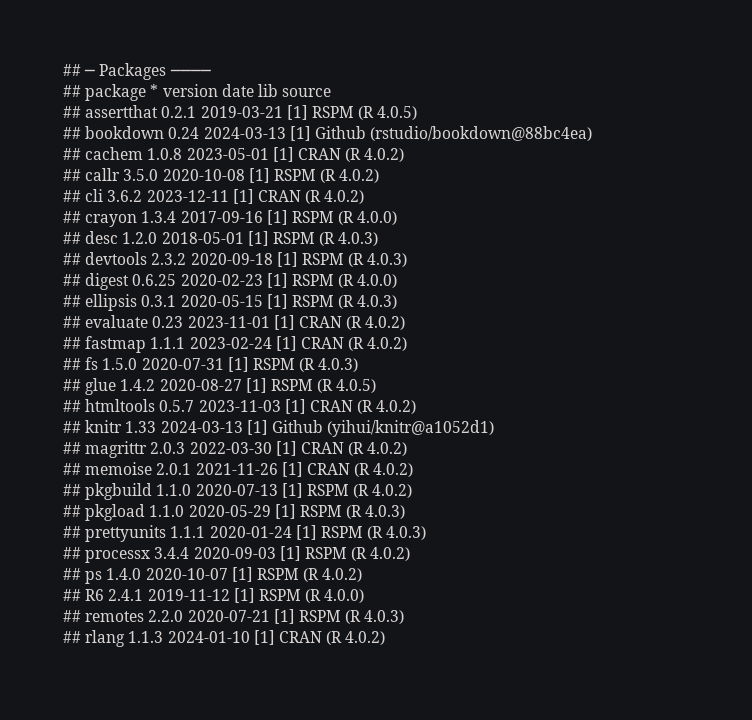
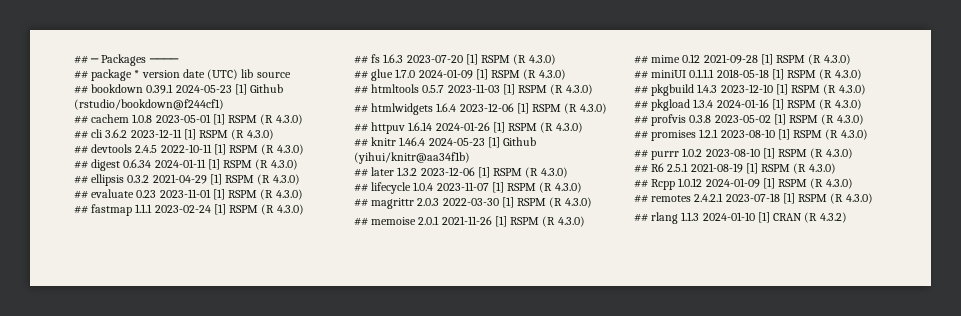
(254, 90) none -> [207,69,239,80] (UTC)
[63,105,418,120] // ## assertthat 0.2.1 2019-03-21 [1] RSPM (R 4.0.5) -> (291, 75) none
[168,126,593,141] 0.24 2024-03-13 [1] Github (rstudio/bookdown@88bc4ea) -> [146,84,284,95] [74,99,224,110] 0.39.1 2024-05-23 [1] Github (rstudio/bookdown@f244cf1)
[297,148,405,162] [63,168,380,183] CRAN (R 4.0.2) // ## callr 3.5.0 2020-10-08 [1] RSPM (R 4.0.2) -> [228,114,303,125] RSPM (R 4.3.0)
[257,190,365,204] [63,210,398,227] [63,231,379,246] [63,252,408,267] [63,273,398,290] [63,294,398,311] CRAN (R 4.0.2) // ## crayon 1.3.4 2017-09-16 [1] RSPM (R 4.0.0) // ## desc 1.2.0 2018-05-01 [1] RSPM (R 4.0.3) // ## devtools 2.3.2 2020-09-18 [1] RSPM (R 4.0.3) // ## digest 0.6.25 2020-02-23 [1] RSPM (R 4.0.0) // ## ellipsis 0.3.1 2020-05-15 [1] RSPM (R 4.0.3) -> [199,129,274,140] [74,144,304,155] [74,159,298,171] [74,174,300,186] RSPM (R 4.3.0) // ## devtools 2.4.5 2022-10-11 [1] RSPM (R 4.3.0) // ## digest 0.6.34 2024-01-11 [1] RSPM (R 4.3.0) // ## ellipsis 0.3.2 2021-04-29 [1] RSPM (R 4.3.0)
[298,316,406,330] CRAN (R 4.0.2) -> [228,189,303,200] RSPM (R 4.3.0)
[300,337,408,351] CRAN (R 4.0.2) -> [229,204,304,215] RSPM (R 4.3.0)
[102,357,359,372] 1.5.0 2020-07-31 [1] RSPM (R 4.0.3) -> [383,54,556,65] 1.6.3 2023-07-20 [1] RSPM (R 4.3.0)
[120,378,377,393] 1.4.2 2020-08-27 [1] RSPM (R 4.0.5) -> [395,69,566,80] 1.7.0 2024-01-09 [1] RSPM (R 4.3.0)
[309,400,417,414] [63,420,495,437] CRAN (R 4.0.2) // ## knitr 1.33 2024-03-13 [1] Github (yihui/knitr@a1052d1) -> [518,84,593,95] [354,103,607,115] [354,122,583,134] [354,137,537,148] [354,152,470,164] [354,167,568,178] [354,182,582,194] RSPM (R 4.3.0) // ## htmlwidgets 1.6.4 2023-12-06 [1] RSPM (R 4.3.0) // ## httpuv 1.6.14 2024-01-26 [1] RSPM (R 4.3.0) // ## knitr 1.46.4 2024-05-23 [1] Github (yihui/knitr@aa34f1b) // ## later 1.3.2 2023-12-06 [1] RSPM (R 4.3.0) // ## lifecycle 1.0.4 2023-11-07 [1] RSPM (R 4.3.0)
[300,442,408,456] CRAN (R 4.0.2) -> [517,197,592,208] RSPM (R 4.3.0)
[306,463,414,477] CRAN (R 4.0.2) -> [510,216,585,227] [634,54,851,65] [634,69,862,80] RSPM (R 4.3.0) // ## mime 0.12 2021-09-28 [1] RSPM (R 4.3.0) // ## miniUI 0.1.1.1 2018-05-18 [1] RSPM (R 4.3.0)
[156,483,413,498] 1.1.0 2020-07-13 [1] RSPM (R 4.0.2) -> [697,84,866,95] 1.4.3 2023-12-10 [1] RSPM (R 4.3.0)
[149,504,406,519] [63,525,427,542] [63,546,411,563] [63,567,363,584] 1.1.0 2020-05-29 [1] RSPM (R 4.0.3) // ## prettyunits 1.1.1 2020-01-24 [1] RSPM (R 4.0.3) // ## processx 3.4.4 2020-09-03 [1] RSPM (R 4.0.2) // ## ps 1.4.0 2020-10-07 [1] RSPM (R 4.0.2) -> [693,99,862,110] [634,114,864,126] [634,129,868,141] [634,148,853,160] 1.3.4 2024-01-16 [1] RSPM (R 4.3.0) // ## profvis 0.3.8 2023-05-02 [1] RSPM (R 4.3.0) // ## promises 1.2.1 2023-08-10 [1] RSPM (R 4.3.0) // ## purrr 1.0.2 2023-08-10 [1] RSPM (R 4.3.0)
[108,588,365,603] 2.4.1 2019-11-12 [1] RSPM (R 4.0.0) -> [667,163,836,174] [634,178,853,190] 2.5.1 2021-08-19 [1] RSPM (R 4.3.0) // ## Rcpp 1.0.12 2024-01-09 [1] RSPM (R 4.3.0)
[148,609,405,624] 2.2.0 2020-07-21 [1] RSPM (R 4.0.3) -> [694,193,873,204] 2.4.2.1 2023-07-18 [1] RSPM (R 4.3.0)
[345,631,386,645] 4.0.2) -> [819,212,847,223] 4.3.2)

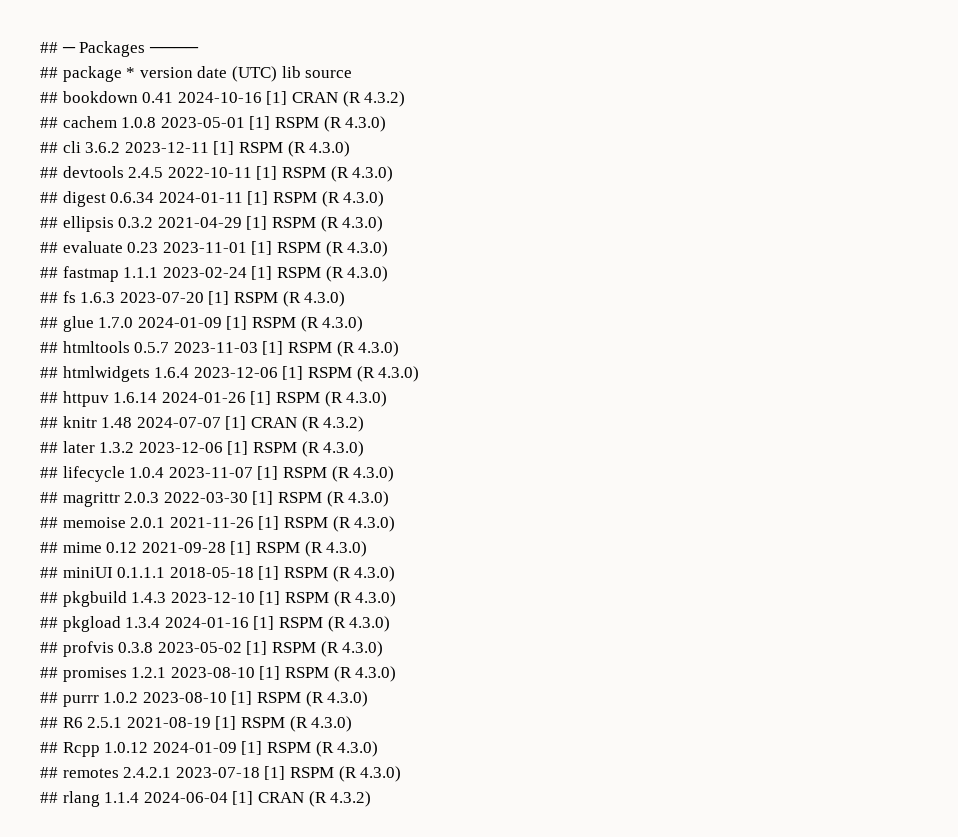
[146,84,284,95] [74,99,224,110] 0.39.1 2024-05-23 [1] Github (rstudio/bookdown@f244cf1) -> [142,91,406,107] 0.41 2024-10-16 [1] CRAN (R 4.3.2)
[399,137,537,148] [354,152,470,164] 1.46.4 2024-05-23 [1] Github (yihui/knitr@aa34f1b) -> [101,416,365,432] 1.48 2024-07-07 [1] CRAN (R 4.3.2)
[681,212,755,221] 1.1.3 2024-01-10 -> [104,792,228,803] 1.1.4 2024-06-04

